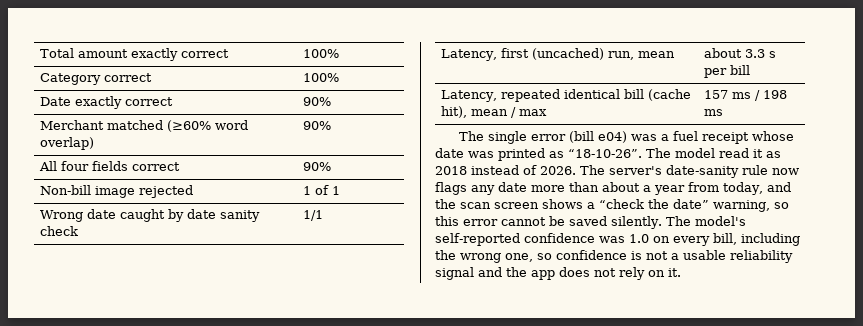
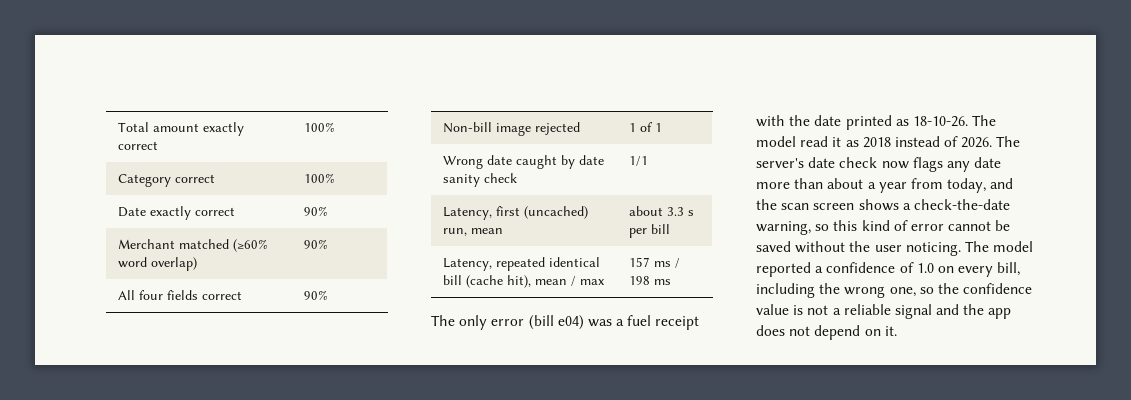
[488,131,528,144] single -> [459,315,488,330] only
[752,131,795,141] [435,148,494,158] whose date was -> [756,115,842,127] with the date
[568,149,642,158] “18-10-26”. -> [912,116,968,127] 18-10-26.
[666,165,768,178] date-sanity rule -> [808,157,878,168] date check
[599,199,709,209] “check the date” -> [913,199,1010,210] check-the-date
(459, 221) none -> [861,220,908,231] kind of
[611,216,746,229] [435,233,625,246] silently. The model's self-reported confidence was -> [795,241,1034,256] [756,262,914,277] without the user noticing. The model reported a confidence of
[556,250,627,260] confidence -> [937,283,1033,294] [756,304,789,315] the confidence value
[683,250,793,263] usable reliability -> [843,304,891,315] reliable
[619,267,645,280] rely -> [814,325,861,340] depend

